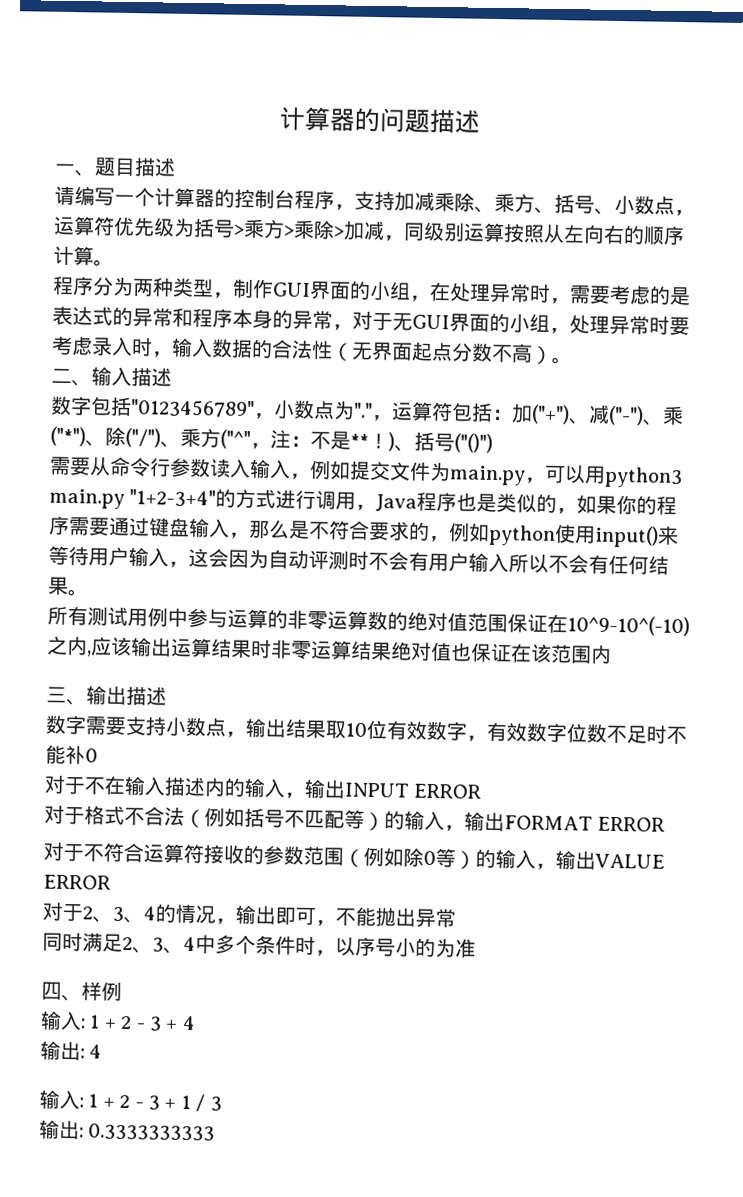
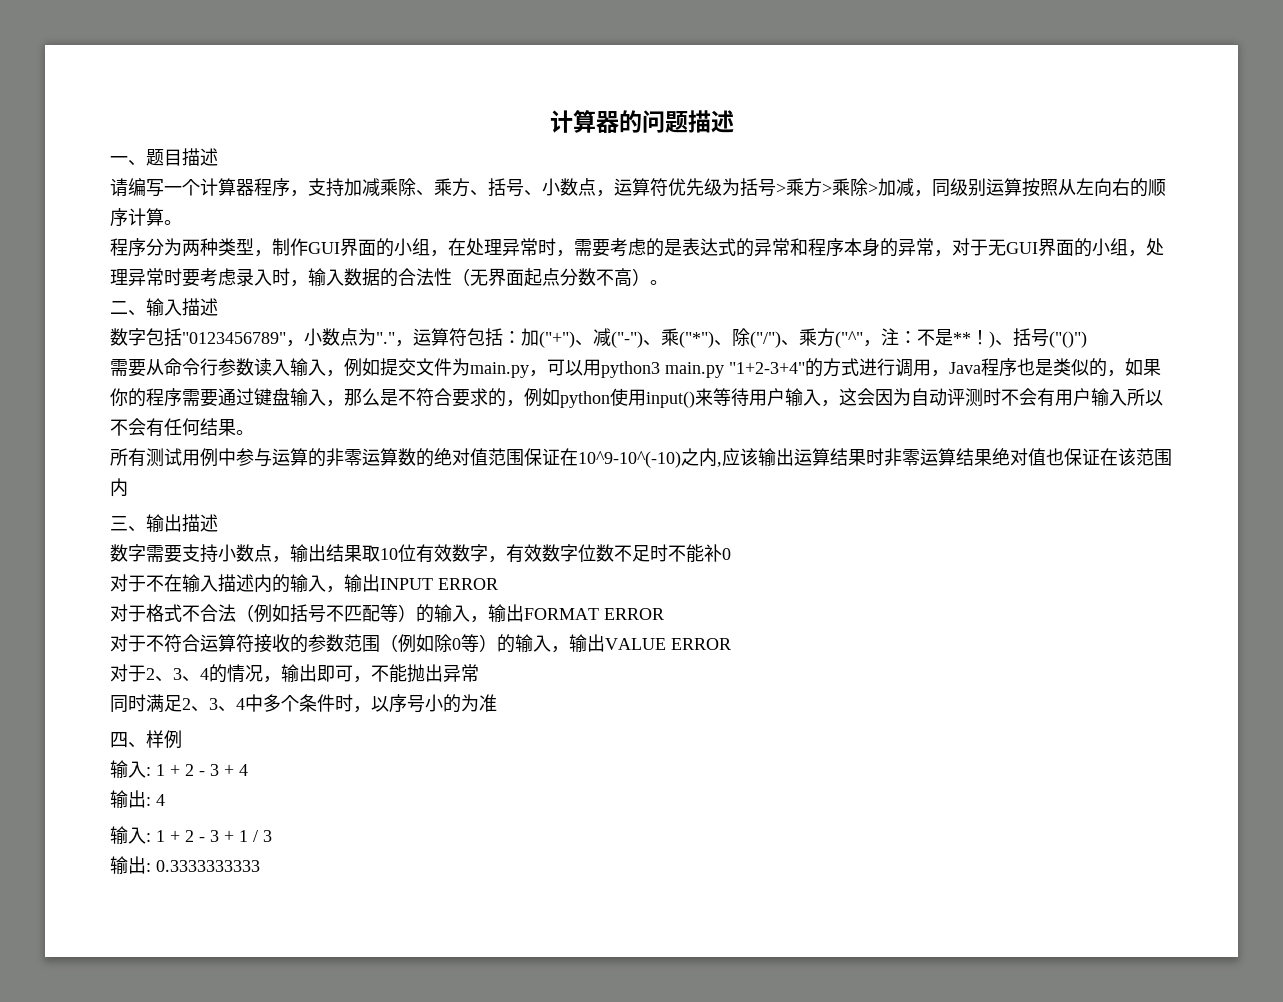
[214,188,295,209] 的控制台 -> (254, 187) none

